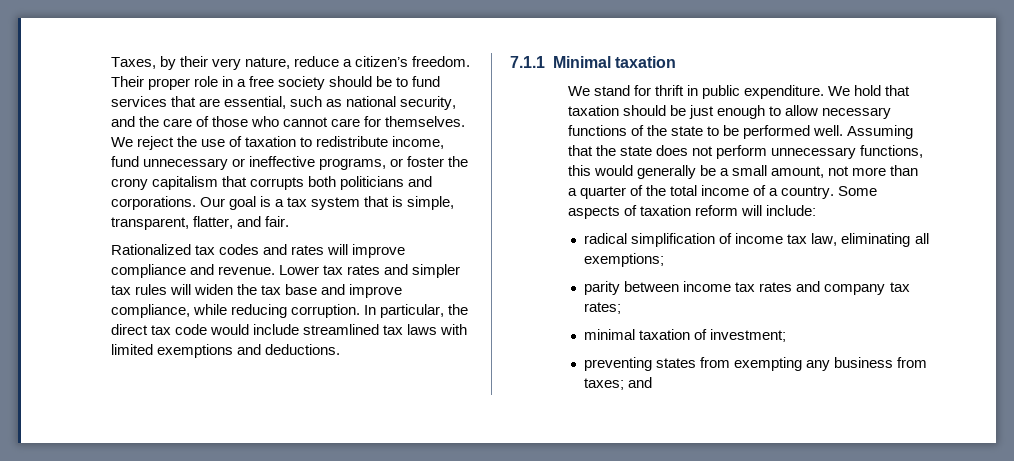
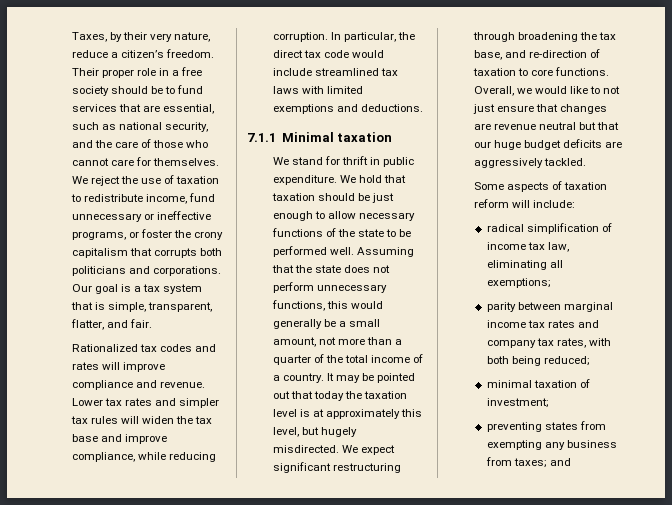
(835, 192) none -> [327,373,416,383] [272,391,408,401] [272,409,423,419] [272,427,358,437] [272,445,396,455] [272,462,402,473] [472,32,617,42] [473,49,601,60] [472,67,610,76] [473,86,621,96] [472,104,608,114] [473,122,620,130] [473,139,623,150] [473,158,587,168] It may be pointed out that today the taxation level is at approximately this level, but hugely misdirected. We expect significant restructuring through broadening the tax base, and re-direction of taxation to core functions. Overall, we would like to not just ensure that changes are revenue neutral but that our huge budget deficits are aggressively tackled. //
(680, 286) none -> [563,302,613,312] marginal
[584,302,622,314] rates; -> [556,338,611,348] [486,356,590,366] rates, with both being reduced;

